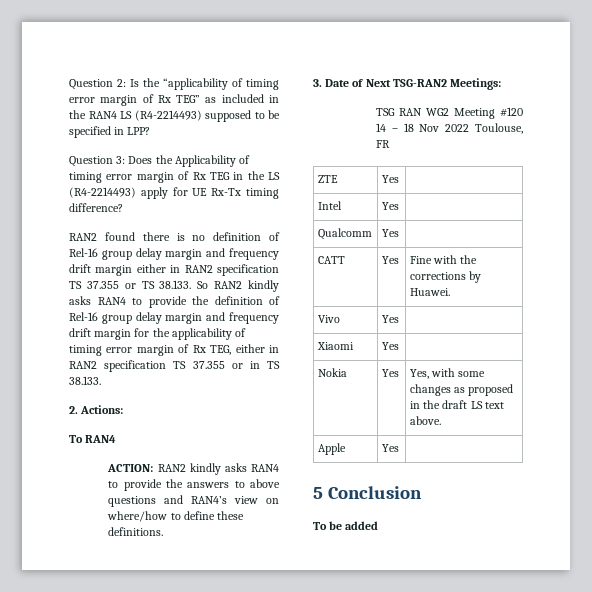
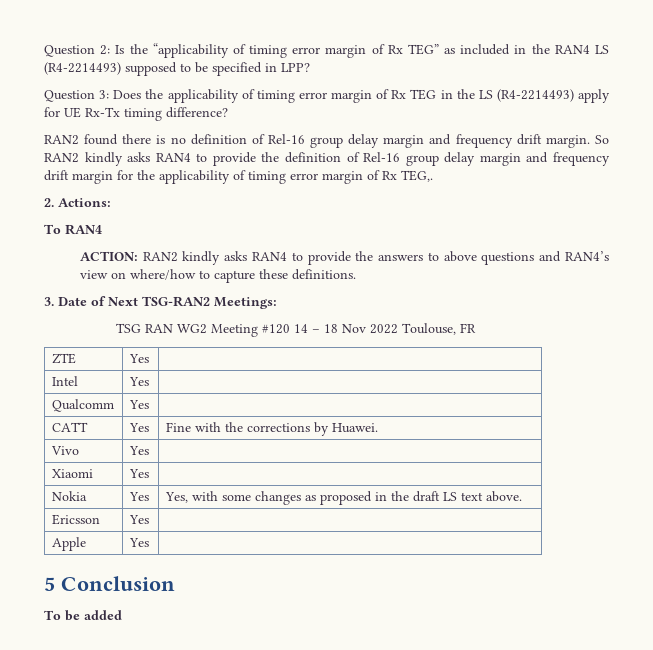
[174,155,236,167] Applicability -> [167,89,239,103] applicability
[95,264,279,276] [69,280,192,289] margin either in RAN2 specification TS 37.355 or TS 38.133. -> [545,135,590,148] margin.
[210,344,279,355] [69,360,280,372] [69,376,101,385] TEG, either in RAN2 specification TS 37.355 or in TS 38.133. -> [401,170,433,182] TEG,.
[183,511,215,520] define -> [213,270,255,283] capture
(441, 420) none -> [51,514,100,525] [128,515,149,524] // Ericsson | Yes |

